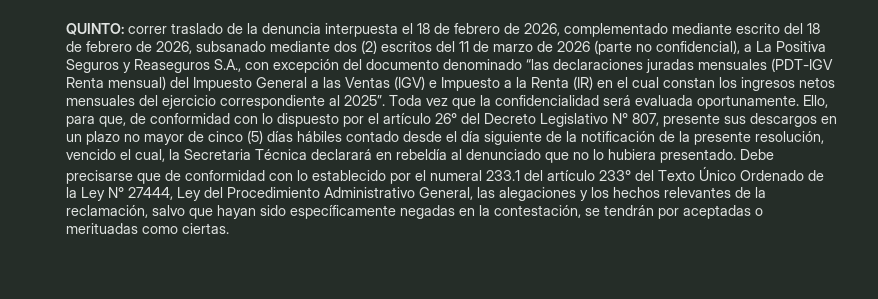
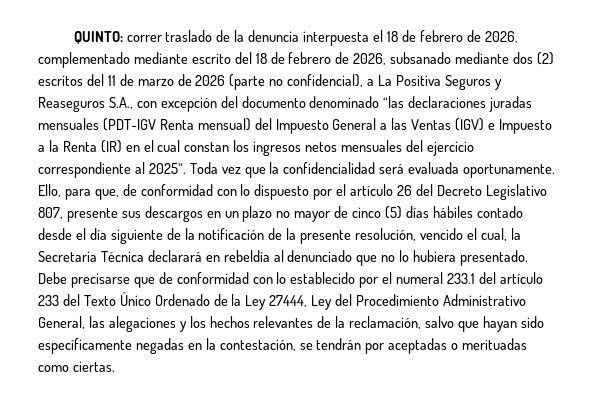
[435,113,457,124] 26° -> [397,185,413,196] 26
[612,113,628,124] N° -> (547, 192) none
[599,170,631,181] 233° -> [38,295,59,306] 233
[108,187,124,198] N° -> (267, 302) none

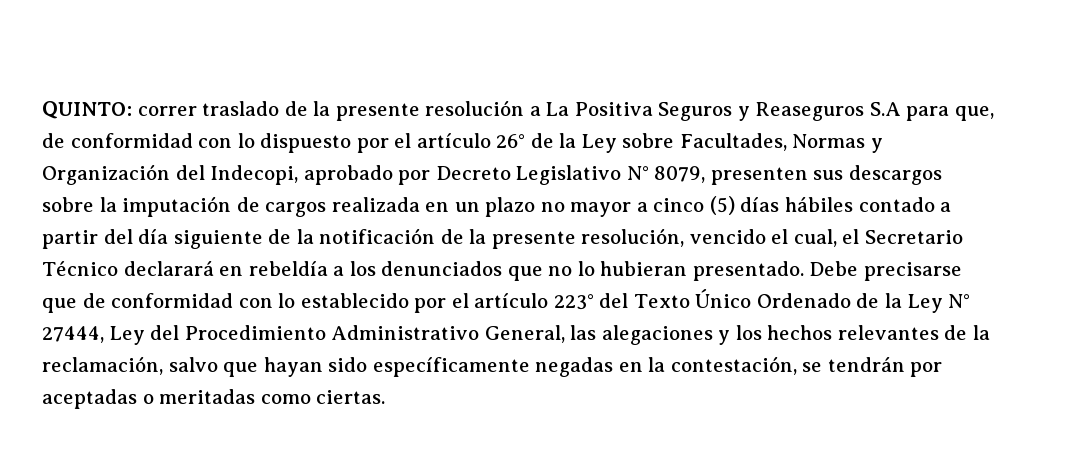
[248,30,518,46] [38,52,554,68] [38,74,364,90] denuncia interpuesta el 18 de febrero de 2026, complementado mediante escrito del 18 de febrero de 2026, subsanado mediante dos (2) escritos del 11 de marzo de 2026 (parte no confidencial), -> [335,100,525,121] presente resolución
[108,96,533,112] [38,118,552,134] [38,140,474,156] [38,162,556,178] [38,184,61,197] S.A., con excepción del documento denominado “las declaraciones juradas mensuales (PDT-IGV Renta mensual) del Impuesto General a las Ventas (IGV) e Impuesto a la Renta (IR) en el cual constan los ingresos netos mensuales del ejercicio correspondiente al 2025”. Toda vez que la confidencialidad será evaluada oportunamente. Ello, -> [869,102,901,116] S.A
[397,184,547,200] [38,206,203,222] 26 del Decreto Legislativo 807, presente sus descargos -> [496,133,884,153] [42,164,942,185] [42,196,420,217] 26° de la Ley sobre Facultades, Normas y Organización del Indecopi, aprobado por Decreto Legislativo N° 8079, presenten sus descargos sobre la imputación de cargos realizada
[334,206,349,218] de -> [636,202,648,212] a
[38,228,86,240] desde el -> [940,202,952,212] [42,229,133,249] a partir del
[510,228,521,240] [38,250,353,262] la Secretaria Técnica declarará en rebeldía al denunciado -> [842,229,964,244] [42,261,503,276] el Secretario Técnico declarará en rebeldía a los denunciados
[413,250,457,262] hubiera -> [600,261,688,276] hubieran
[396,272,543,284] [38,295,59,306] numeral 233.1 del artículo 233 -> [474,293,594,310] artículo 223°
(267, 302) none -> [948,294,971,308] N°
[462,338,528,350] merituadas -> [159,389,256,404] meritadas

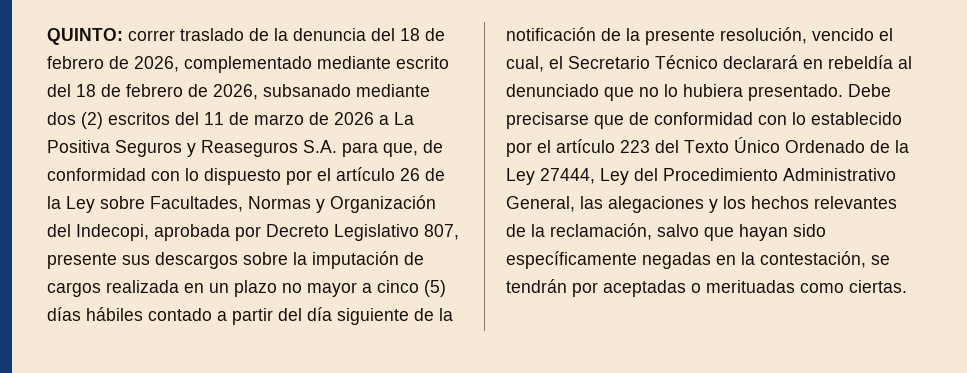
[335,100,525,121] presente resolución -> [293,28,445,41] [47,56,449,73] [47,84,430,100] [47,112,374,129] denuncia del 18 de febrero de 2026, complementado mediante escrito del 18 de febrero de 2026, subsanado mediante dos (2) escritos del 11 de marzo de 2026
[869,102,901,116] S.A -> [303,140,337,153] S.A.
[496,134,526,148] 26° -> [400,168,420,181] 26
[303,165,393,185] aprobado -> [154,224,230,241] aprobada
[626,166,808,185] N° 8079, presenten -> [424,224,459,240] [47,253,117,269] 807, presente
[333,261,503,276] a los denunciados -> [898,56,912,69] [506,84,599,97] al denunciado
[600,261,688,276] hubieran -> [683,84,743,97] hubiera
[553,294,594,310] 223° -> [620,140,650,153] 223
[948,294,971,308] N° -> (535, 176) none
[159,389,256,404] meritadas -> [706,280,795,293] merituadas

